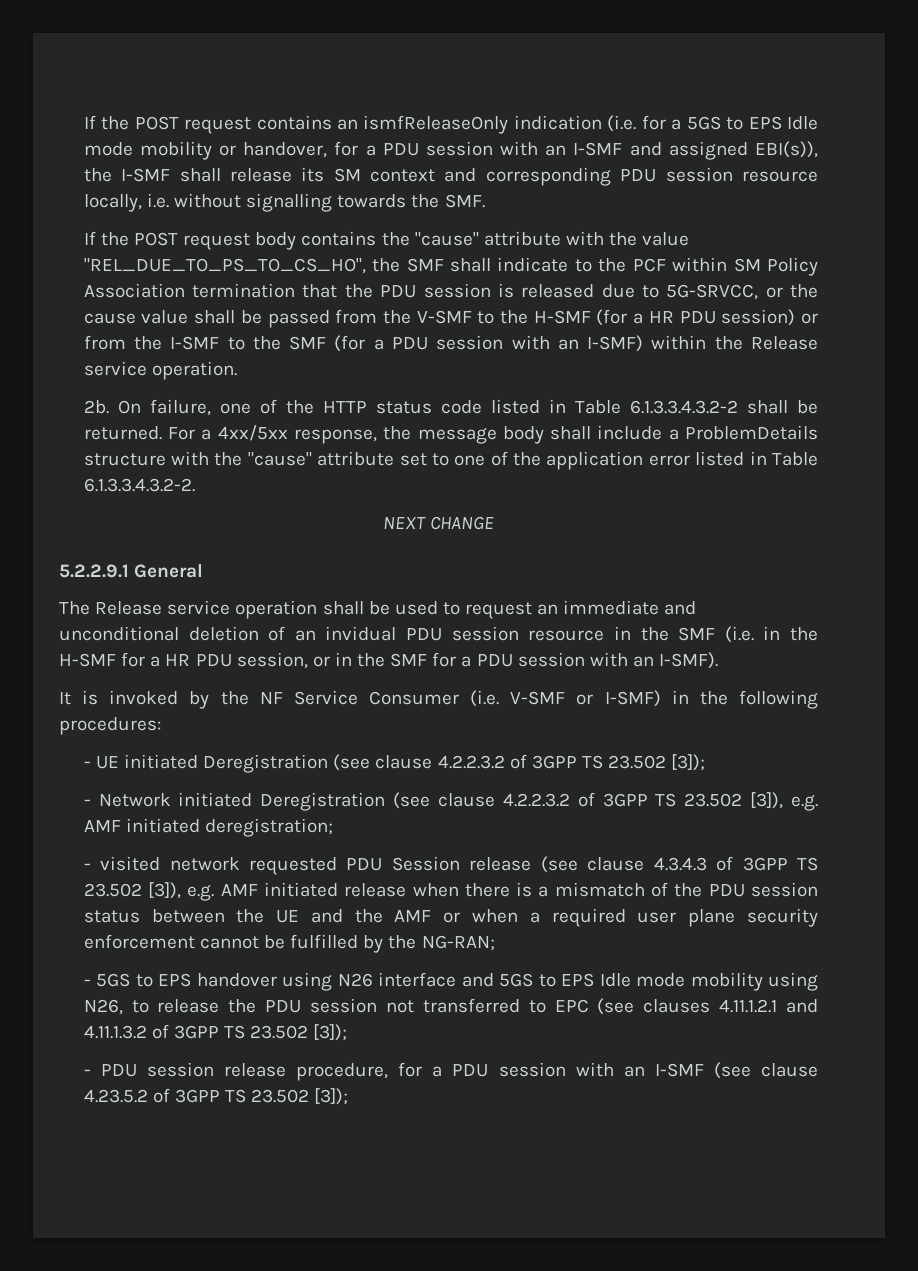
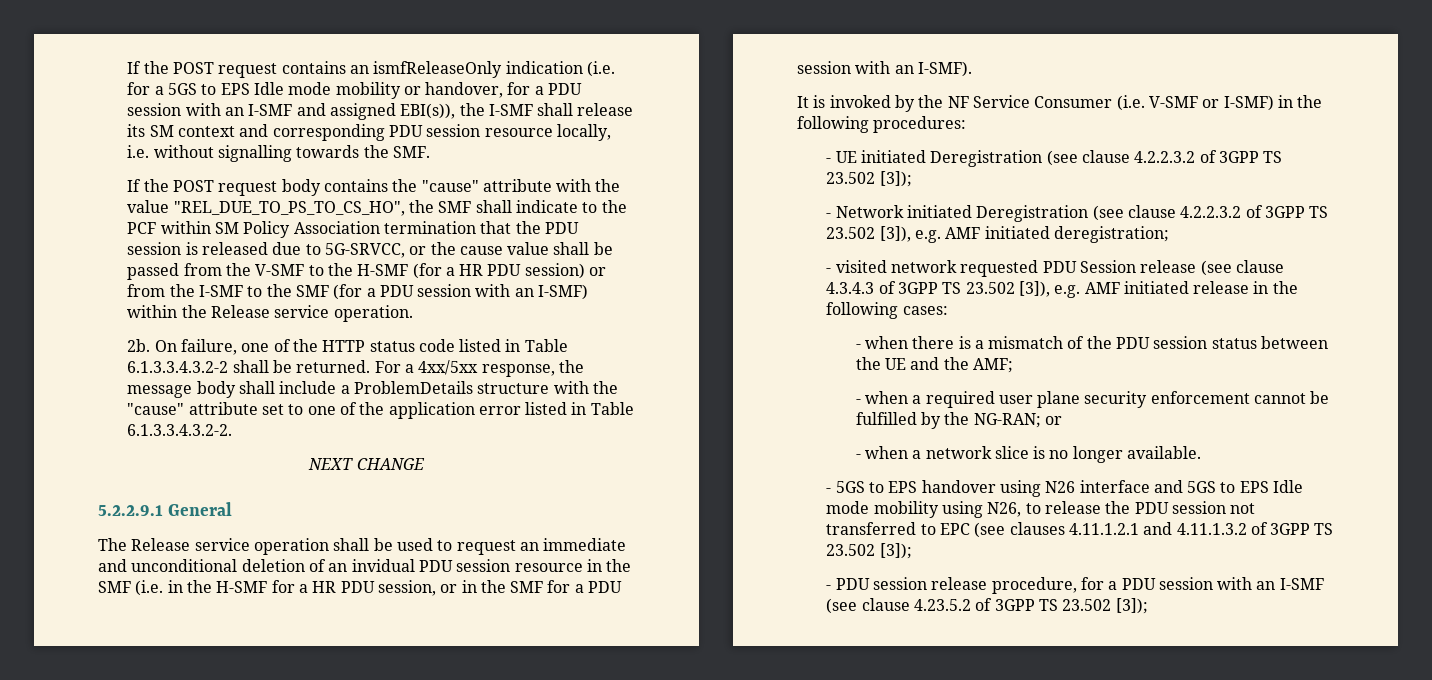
(407, 890) none -> [1253,281,1298,294] [826,302,948,319] [855,344,861,349] in the following cases: // -
[394,910,461,923] AMF or -> [972,358,1013,373] [855,399,861,404] AMF; // -
(495, 943) none -> [1044,416,1062,425] [855,446,1202,463] or // - when a network slice is no longer available.

